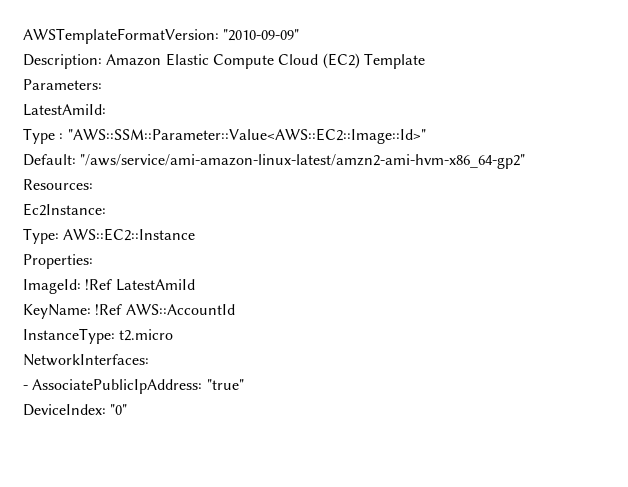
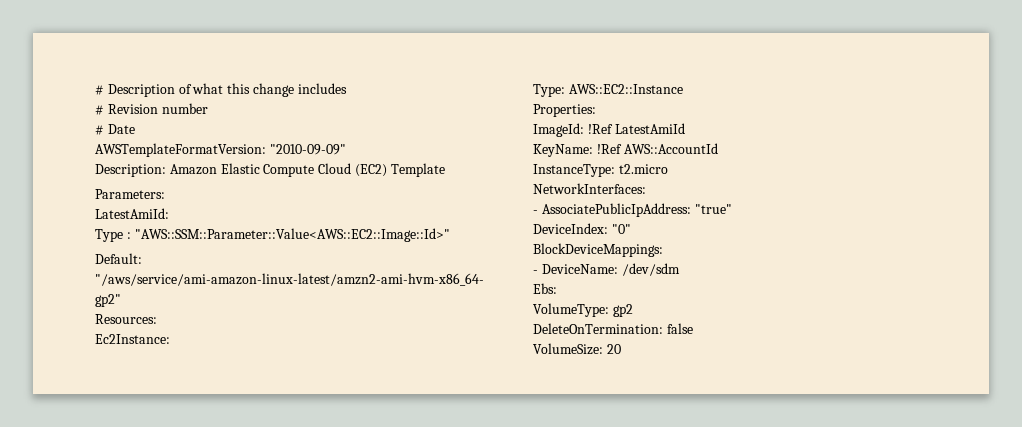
(23, 36) none -> [95,83,347,97] [95,103,208,115] [95,124,135,135] # Description of what this change includes // # Revision number // # Date //
(128, 409) none -> [533,243,663,257] [533,263,680,276] [533,283,557,294] [533,303,633,317] [533,323,693,334] [533,343,621,355] // BlockDeviceMappings: // - DeviceName: /dev/sdm // Ebs: // VolumeType: gp2 // DeleteOnTermination: false // VolumeSize: 20

